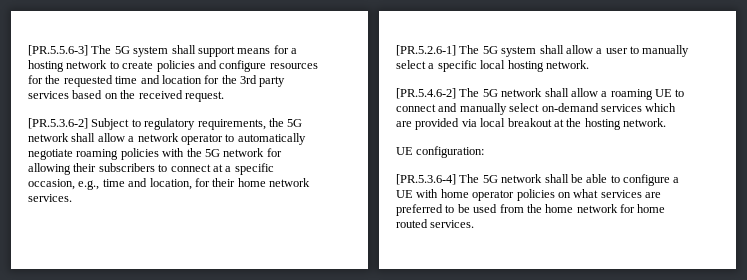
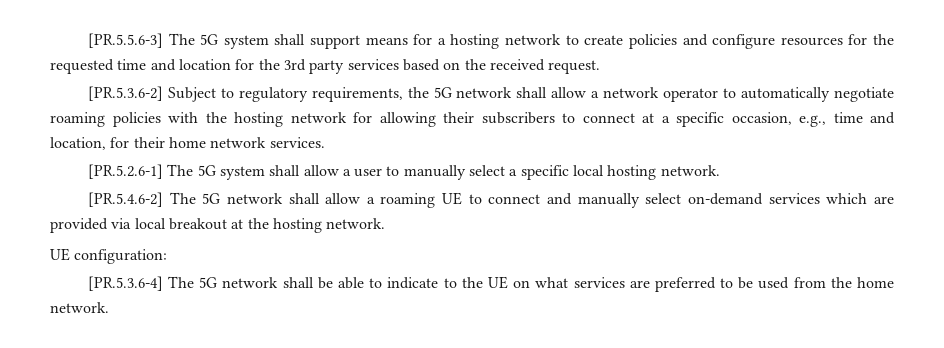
[204,149,220,157] 5G -> [234,112,283,127] hosting
[623,174,680,186] [396,189,555,201] configure a UE with home operator policies -> [387,276,508,289] indicate to the UE
[576,204,666,213] [396,219,475,228] network for home routed services. -> [50,302,109,313] network.

